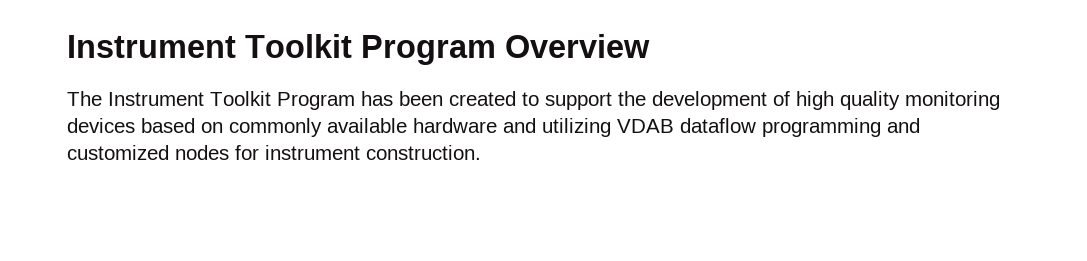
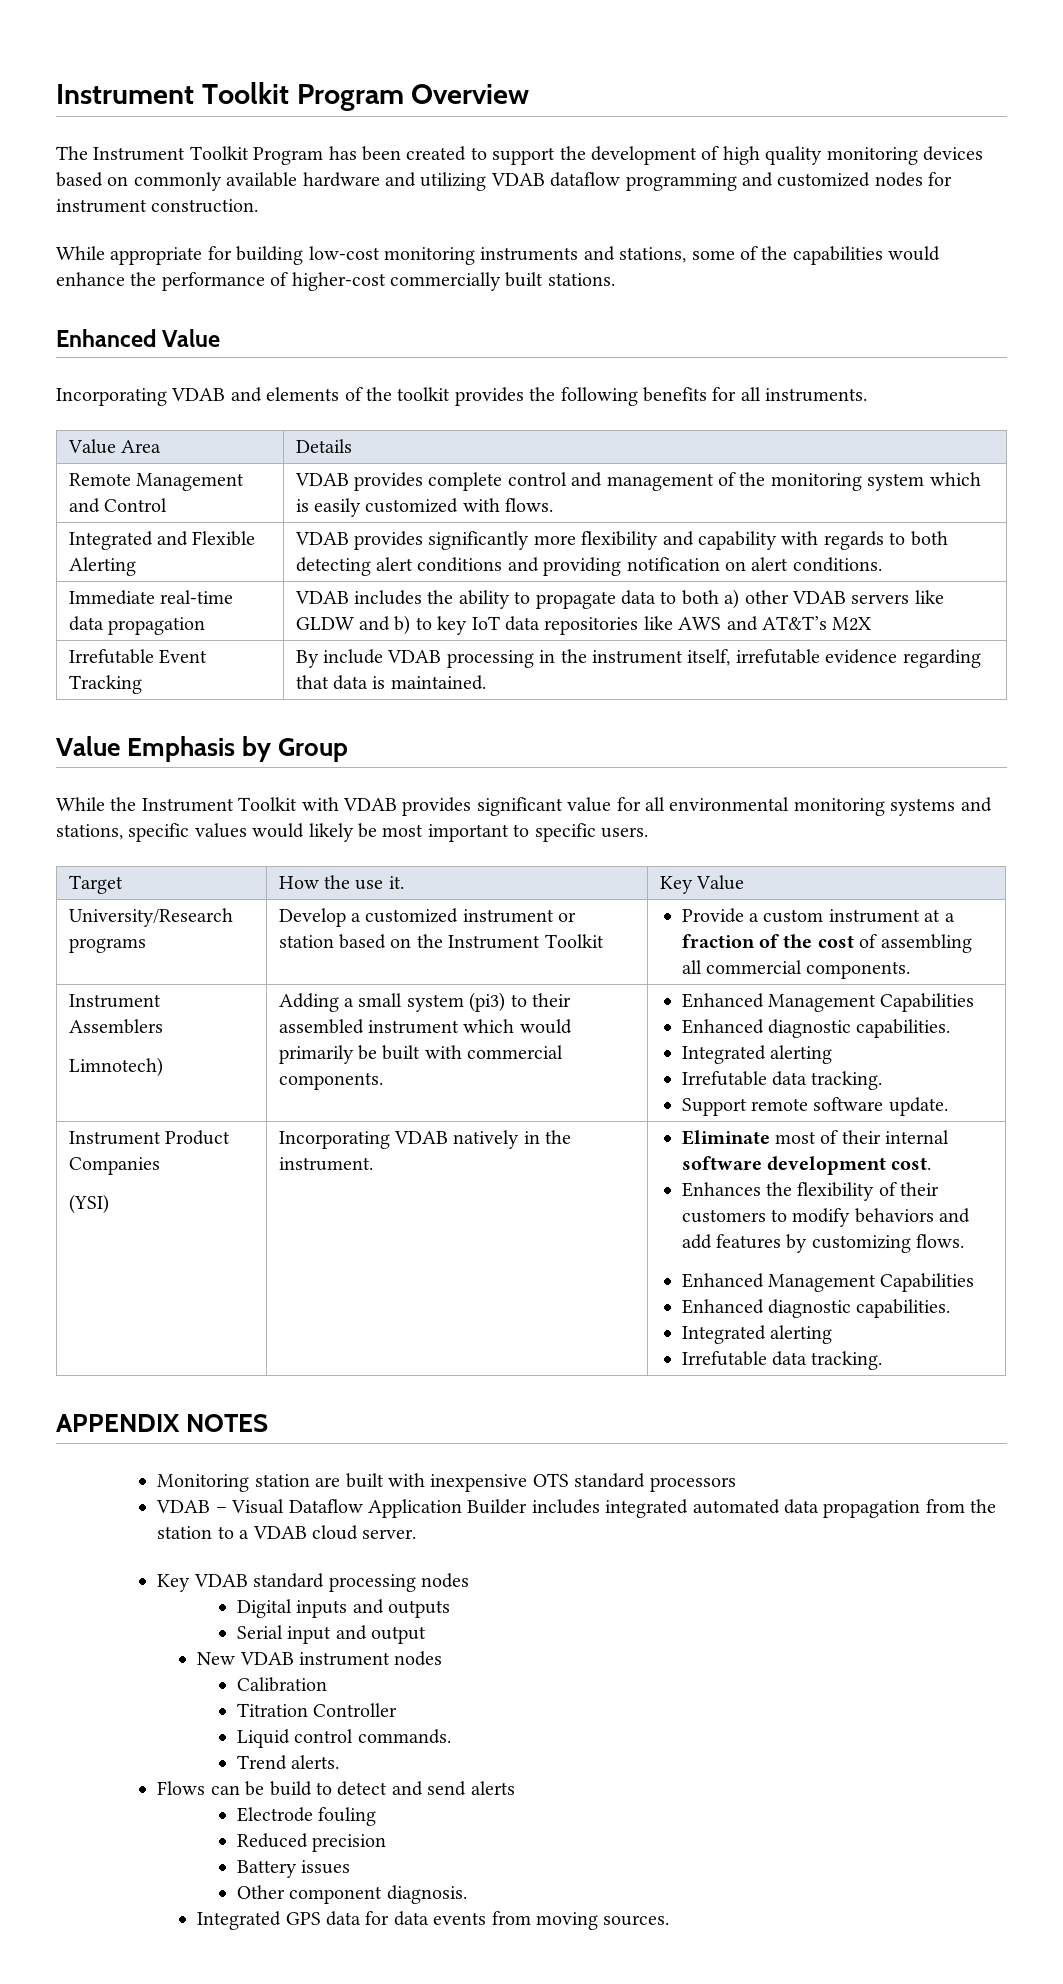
(481, 152) none -> [56,246,941,265] [56,272,615,291] [56,329,221,347] [56,387,868,406] [67,439,162,454] [295,439,352,453] [68,473,245,491] [68,498,168,513] [294,472,981,491] [295,498,554,517] [68,531,256,550] [68,557,136,576] [294,531,948,550] [295,557,882,576] [68,590,234,605] [68,616,206,635] [294,589,944,609] [295,615,872,635] [68,649,208,664] [68,675,142,694] [295,649,981,668] [295,675,486,690] [56,736,349,762] [56,797,992,816] [56,823,648,842] [68,875,123,894] [278,875,404,890] [659,875,745,894] [68,908,233,927] [68,938,146,953] [278,908,577,927] [278,934,604,949] [681,908,955,923] [681,934,972,953] [681,960,911,979] [68,994,161,1008] [68,1019,163,1034] [68,1057,163,1077] [278,992,572,1012] [278,1019,572,1034] [278,1045,564,1064] [278,1072,383,1090] [681,993,975,1012] [681,1019,951,1038] [681,1045,833,1064] [681,1071,883,1090] [681,1097,948,1116] [68,1130,231,1145] [68,1157,160,1175] [68,1194,109,1214] [278,1130,572,1149] [278,1157,373,1171] [681,1130,950,1145] [681,1156,932,1175] [681,1182,940,1201] [681,1208,971,1227] [681,1234,965,1253] [681,1273,975,1292] [681,1299,951,1318] [681,1325,833,1344] [681,1351,883,1370] [56,1414,269,1432] [157,1473,736,1492] [156,1499,997,1518] [157,1525,417,1540] [157,1573,470,1592] [236,1599,451,1618] [236,1625,427,1644] [197,1651,443,1666] [236,1677,327,1692] [236,1703,398,1717] [236,1729,451,1748] [236,1755,340,1770] [157,1781,515,1796] [236,1807,377,1826] [236,1833,387,1852] [236,1860,351,1878] [236,1885,467,1904] [197,1911,670,1930] // While appropriate for building low-cost monitoring instruments and stations, some of the capabilities would enhance the performance of higher-cost commercially built stations. // Enhanced Value // Incorporating VDAB and elements of the toolkit provides the following benefits for all instruments. // Value Area | Details // Remote Management and Control | VDAB provides complete control and management of the monitoring system which is easily customized with flows. // Integrated and Flexible Alerting | VDAB provides significantly more flexibility and capability with regards to both detecting alert conditions and providing notification on alert conditions. // Immediate real-time data propagation | VDAB includes the ability to propagate data to both a) other VDAB servers like GLDW and b) to key IoT data repositories like AWS and AT&T’s M2X // Irrefutable Event Tracking | By include VDAB processing in the instrument itself, irrefutable evidence regarding that data is maintained. // Value Emphasis by Group // While the Instrument Toolkit with VDAB provides significant value for all environmental monitoring systems and stations, specific values would likely be most important to specific users. // Target | How the use it. | Key Value // University/Research programs | Develop a customized instrument or station based on the Instrument Toolkit | Provide a custom instrument at a fraction of the cost of assembling all commercial components. // Instrument Assemblers // Limnotech) | Adding a small system (pi3) to their assembled instrument which would primarily be built with commercial components. | Enhanced Management Capabilities // Enhanced diagnostic capabilities. // Integrated alerting // Irrefutable data tracking. // Support remote software update. // Instrument Product Companies // (YSI) | Incorporating VDAB natively in the instrument. | Eliminate most of their internal software development cost. // Enhances the flexibility of their customers to modify behaviors and add features by customizing flows. // Enhanced Management Capabilities // Enhanced diagnostic capabilities. // Integrated alerting // Irrefutable data tracking. // APPENDIX NOTES // Monitoring station are built with inexpensive OTS standard processors // VDAB – Visual Dataflow Application Builder includes integrated automated data propagation from the station to a VDAB cloud server. // Key VDAB standard processing nodes // Digital inputs and outputs // Serial input and output // New VDAB instrument nodes // Calibration // Titration Controller // Liquid control commands. // Trend alerts. // Flows can be build to detect and send alerts // Electrode fouling // Reduced precision // Battery issues // Other component diagnosis. // Integrated GPS data for data events from moving sources.

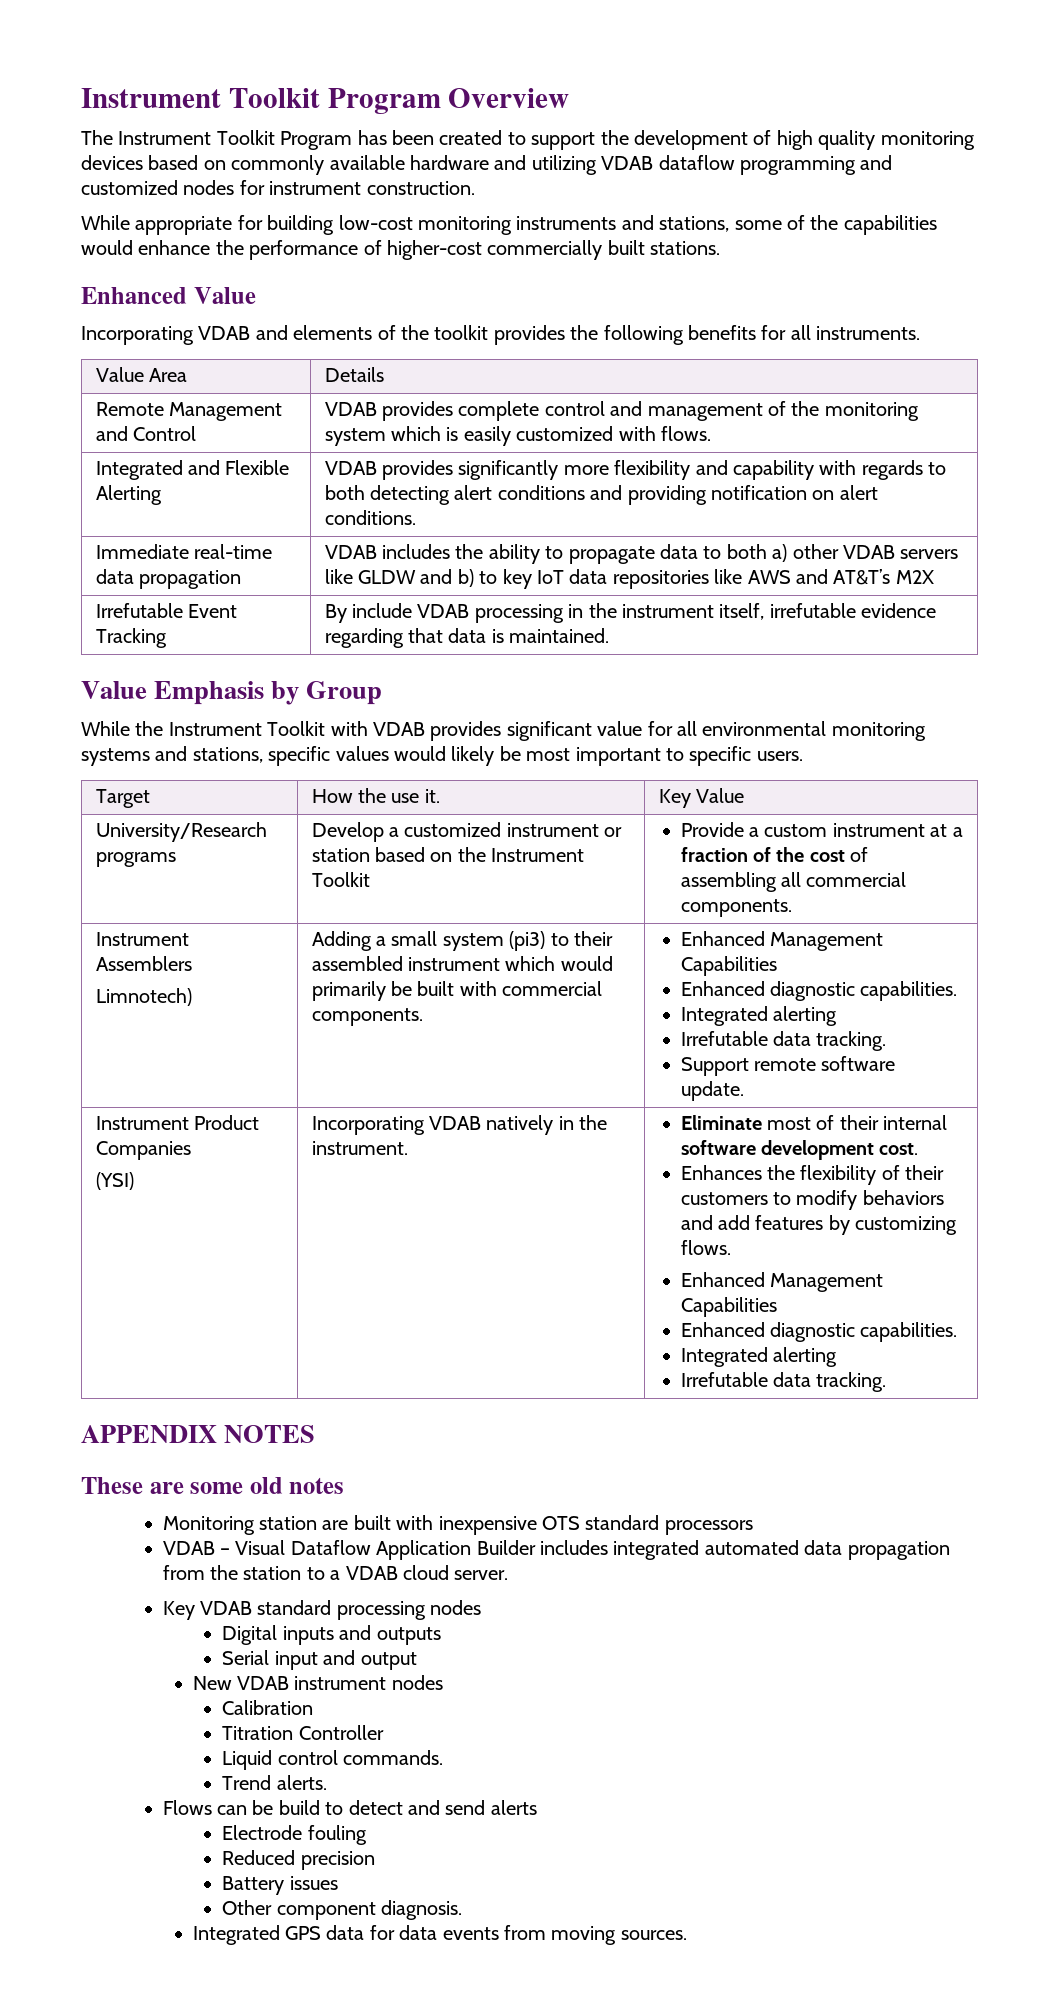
(269, 1423) none -> [81,1477,345,1494] // These are some old notes

